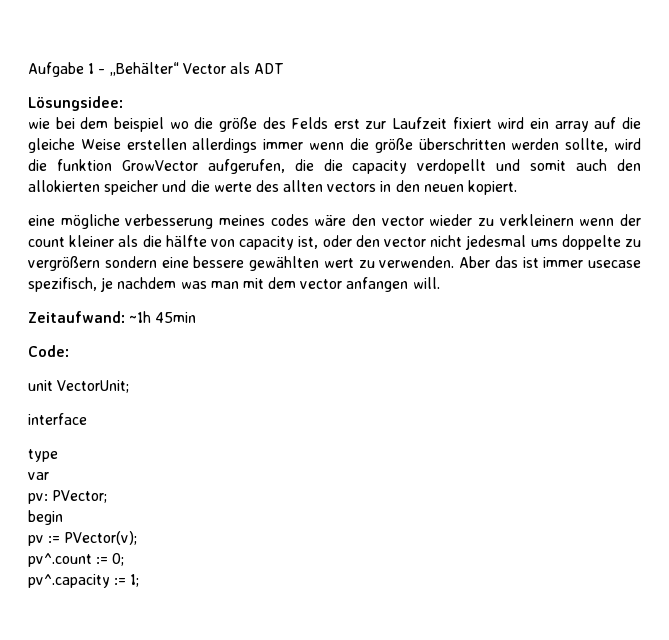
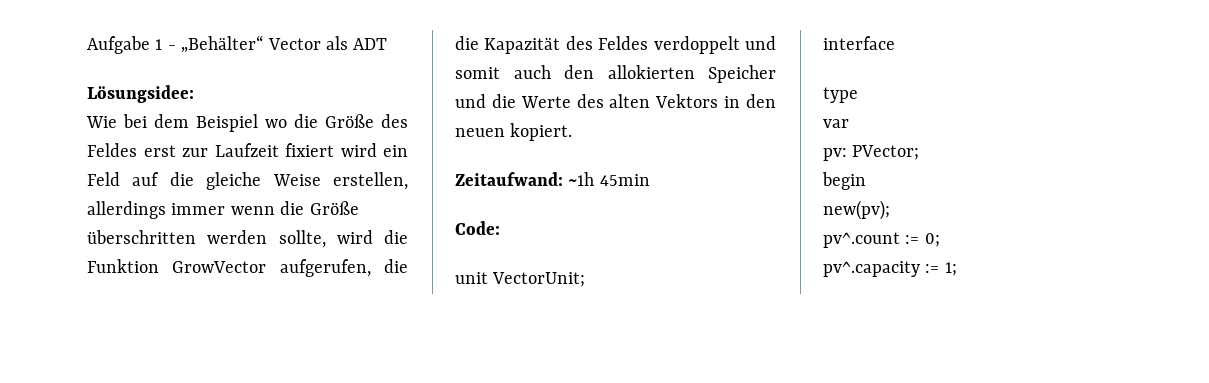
[28,118,50,129] wie -> [86,116,117,128] Wie
[113,117,164,132] beispiel -> [196,114,258,132] Beispiel
[218,117,329,132] größe des Felds -> [325,114,408,128] [87,143,137,157] Größe des Feldes
[554,121,589,132] array -> [87,172,120,186] Feld
[126,138,187,150] erstellen -> [333,172,408,190] erstellen,
[374,138,413,153] größe -> [309,201,359,215] Größe
[56,159,112,171] funktion -> [87,259,159,273] Funktion
[352,159,487,174] capacity verdopellt -> [484,36,740,54] Kapazität des Feldes verdoppelt
[104,180,159,195] speicher -> [708,65,776,83] Speicher
[213,180,377,192] werte des allten vectors -> [520,94,719,108] Werte des alten Vektors
[28,214,641,229] [28,235,641,250] [28,256,641,271] [28,277,440,292] // eine mögliche verbesserung meines codes wäre den vector wieder zu verkleinern wenn der count kleiner als die hälfte von capacity ist, oder den vector nicht jedesmal ums doppelte zu vergrößern sondern eine bessere gewählten wert zu verwenden. Aber das ist immer usecase spezifisch, je nachdem was man mit dem vector anfangen will. -> (573, 132) none
[28,531,138,546] pv := PVector(v); -> [823,200,890,220] new(pv);

